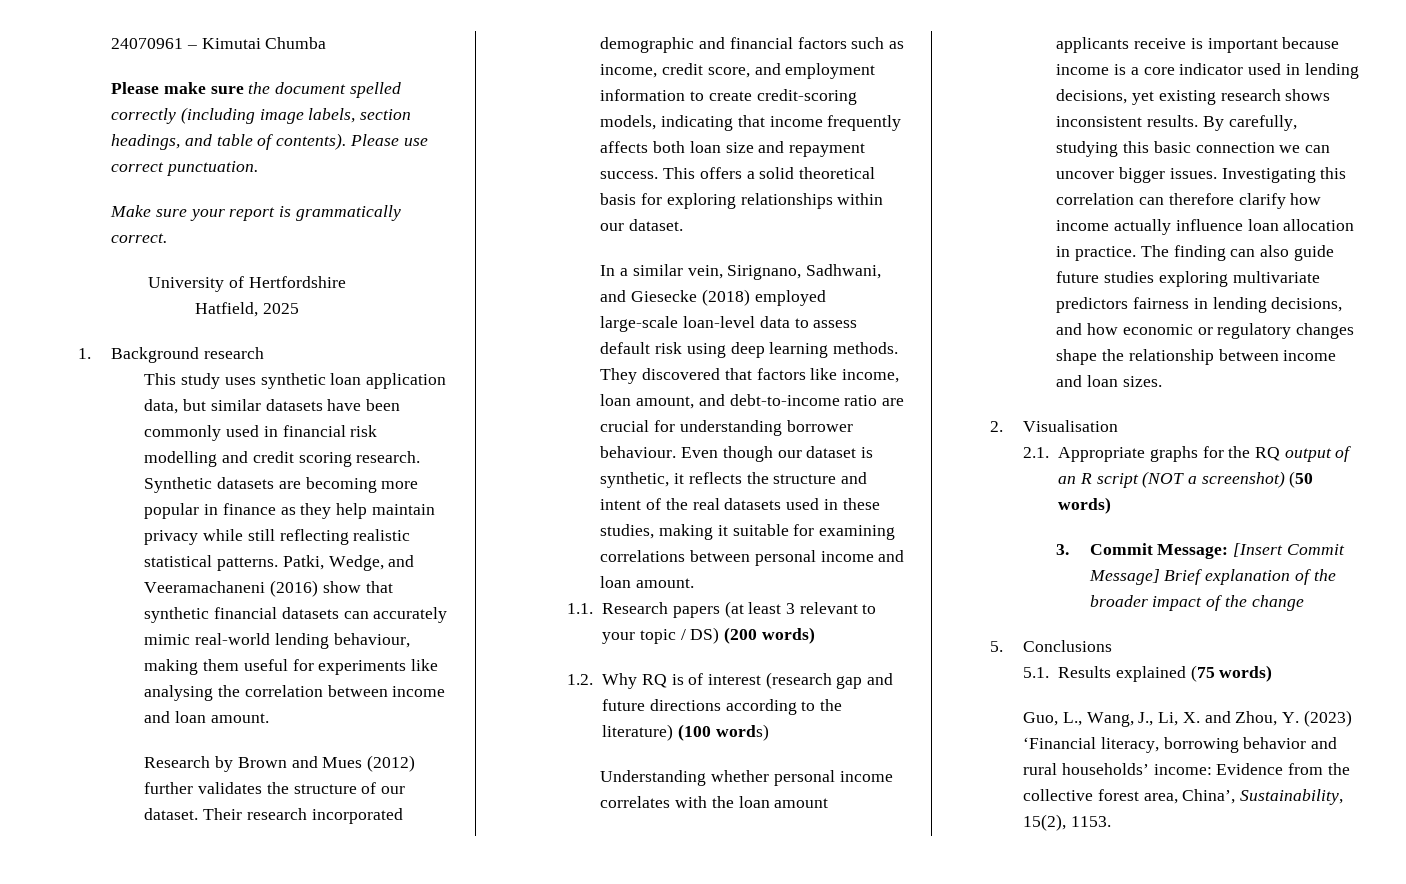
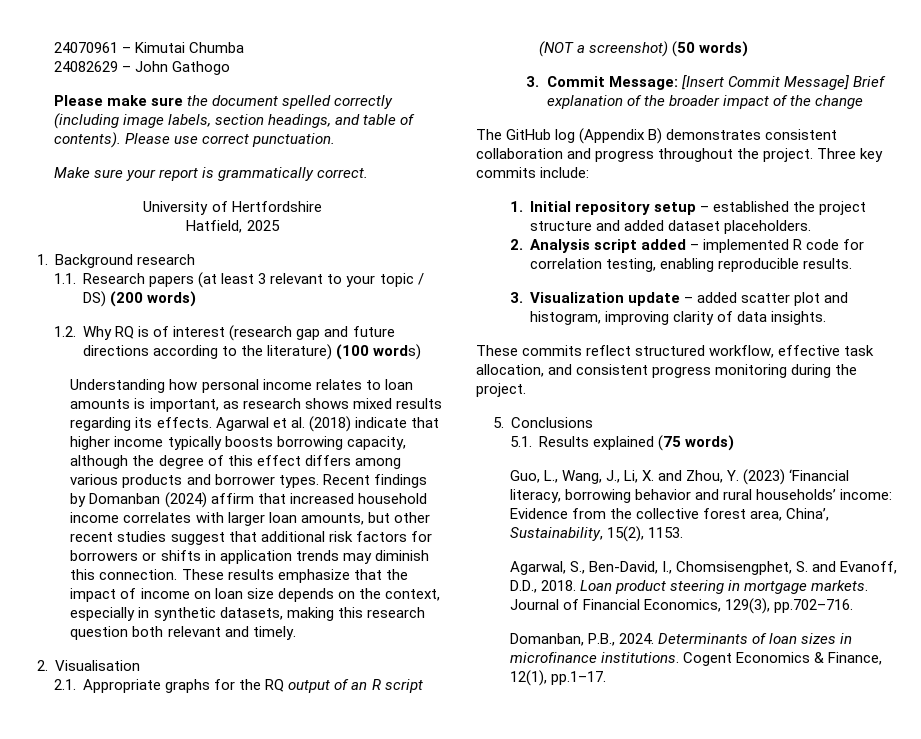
(327, 43) none -> [53,61,230,75] // 24082629 – John Gathogo
[144,373,447,389] [144,399,401,414] [144,425,378,441] [144,451,421,467] [144,477,419,493] [144,503,435,519] [144,529,411,545] [144,555,415,571] [144,580,393,597] [144,607,448,623] [144,633,410,649] [144,659,439,675] [144,685,446,701] [144,711,269,723] [144,755,416,772] [144,782,406,794] [144,808,403,824] [600,37,905,53] [600,63,876,79] [600,89,857,105] [600,115,902,131] [600,141,866,157] [600,167,876,179] [600,193,884,209] [600,219,684,231] [600,264,882,280] [600,289,826,306] [600,316,858,332] [600,342,899,358] [600,368,900,384] [600,394,905,409] [600,420,853,436] [600,446,874,462] [600,472,868,488] [600,498,880,510] [600,524,896,540] [600,550,905,566] [600,576,695,588] // This study uses synthetic loan application data, but similar datasets have been commonly used in financial risk modelling and credit scoring research. Synthetic datasets are becoming more popular in finance as they help maintain privacy while still reflecting realistic statistical patterns. Patki, Wedge, and Veeramachaneni (2016) show that synthetic financial datasets can accurately mimic real-world lending behaviour, making them useful for experiments like analysing the correlation between income and loan amount. // Research by Brown and Mues (2012) further validates the structure of our dataset. Their research incorporated demographic and financial factors such as income, credit score, and employment information to create credit-scoring models, indicating that income frequently affects both loan size and repayment success. This offers a solid theoretical basis for exploring relationships within our dataset. // In a similar vein, Sirignano, Sadhwani, and Giesecke (2018) employed large-scale loan-level data to assess default risk using deep learning methods. They discovered that factors like income, loan amount, and debt-to-income ratio are crucial for understanding borrower behaviour. Even though our dataset is synthetic, it reflects the structure and intent of the real datasets used in these studies, making it suitable for examining correlations between personal income and loan amount. -> (196, 259) none
[711,770,893,786] [600,796,829,808] [1056,37,1340,53] [1056,63,1359,79] [1056,89,1331,105] [1056,115,1297,131] [1056,141,1331,157] [1056,167,1347,183] [1056,193,1322,209] [1056,219,1355,235] [1056,245,1334,261] [1056,271,1320,287] [1056,297,1343,313] [1056,323,1355,339] [1056,349,1337,365] [1056,375,1162,387] whether personal income correlates with the loan amount applicants receive is important because income is a core indicator used in lending decisions, yet existing research shows inconsistent results. By carefully, studying this basic connection we can uncover bigger issues. Investigating this correlation can therefore clarify how income actually influence loan allocation in practice. The finding can also guide future studies exploring multivariate predictors fairness in lending decisions, and how economic or regulatory changes shape the relationship between income and loan sizes. -> [169,379,413,393] [70,398,442,412] [70,416,439,432] [70,436,406,450] [70,455,401,469] [70,474,427,488] [70,492,427,508] [70,512,430,526] [70,531,432,545] [70,550,429,564] [70,569,408,583] [70,588,440,602] [70,607,425,621] [70,626,296,640] how personal income relates to loan amounts is important, as research shows mixed results regarding its effects. Agarwal et al. (2018) indicate that higher income typically boosts borrowing capacity, although the degree of this effect differs among various products and borrower types. Recent findings by Domanban (2024) affirm that increased household income correlates with larger loan amounts, but other recent studies suggest that additional risk factors for borrowers or shifts in application trends may diminish this connection. These results emphasize that the impact of income on loan size depends on the context, especially in synthetic datasets, making this research question both relevant and timely.
(1304, 603) none -> [476,128,838,144] [476,148,884,162] [476,167,590,178] [509,201,867,215] [530,220,812,234] [509,239,865,253] [530,258,853,272] [509,292,849,306] [530,311,827,325] [476,345,875,358] [476,364,858,378] [476,383,526,397] // The GitHub log (Appendix B) demonstrates consistent collaboration and progress throughout the project. Three key commits include: // 1. Initial repository setup – established the project structure and added dataset placeholders. // 2. Analysis script added – implemented R code for correlation testing, enabling reproducible results. // 3. Visualization update – added scatter plot and histogram, improving clarity of data insights. // These commits reflect structured workflow, effective task allocation, and consistent progress monitoring during the project.
(1112, 821) none -> [509,561,897,575] [509,580,868,594] [509,598,853,614] [509,633,852,646] [509,652,882,666] [509,670,606,686] // Agarwal, S., Ben-David, I., Chomsisengphet, S. and Evanoff, D.D., 2018. Loan product steering in mortgage markets. Journal of Financial Economics, 129(3), pp.702–716. // Domanban, P.B., 2024. Determinants of loan sizes in microfinance institutions. Cogent Economics & Finance, 12(1), pp.1–17.

